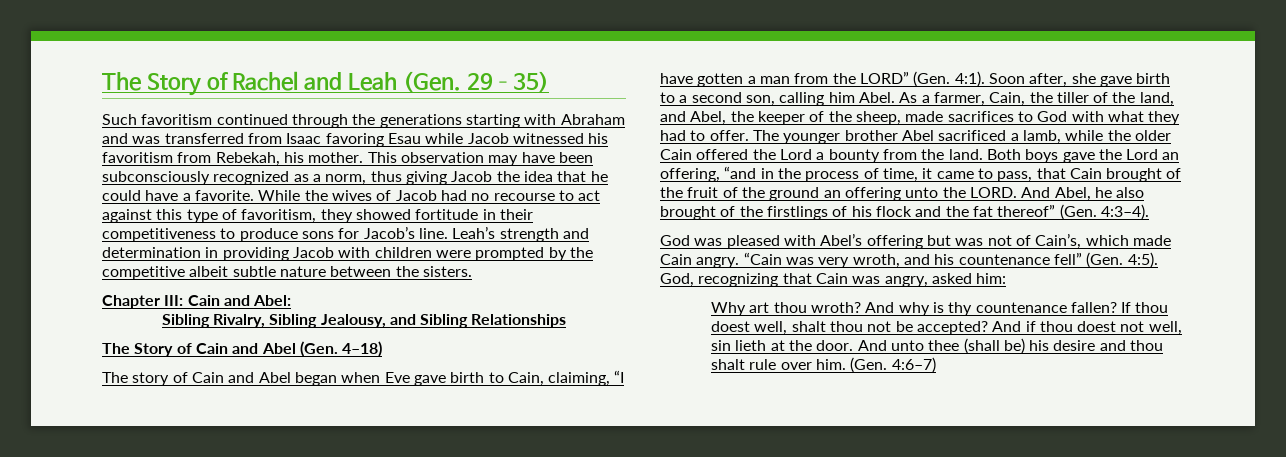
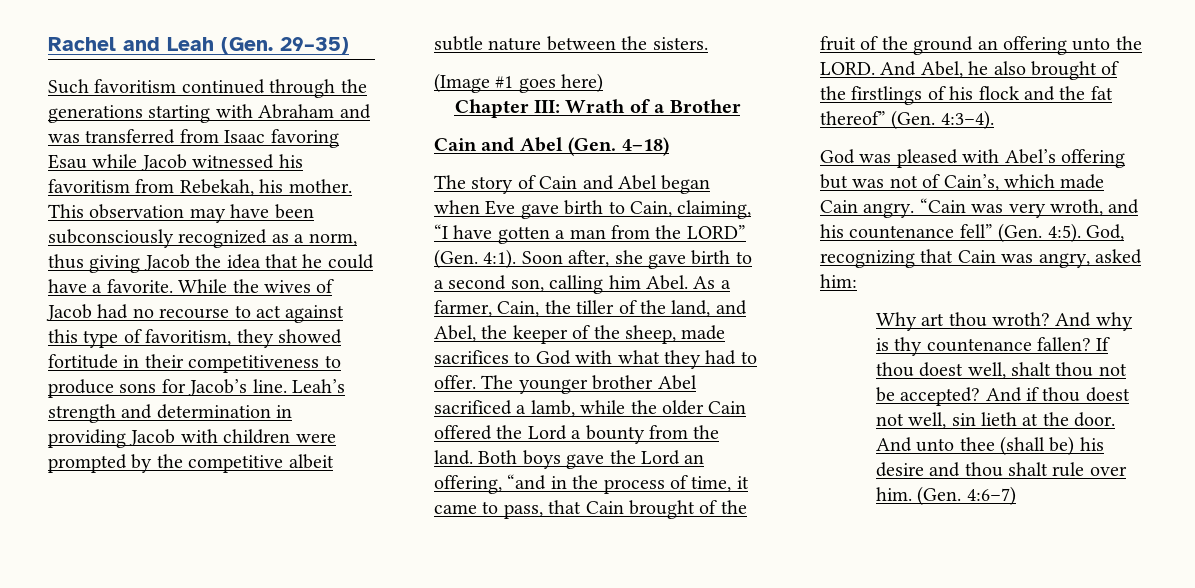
[102,72,229,96] The Story of -> (48, 44) none
[102,295,292,309] [161,314,567,328] [102,343,192,357] Chapter III: Cain and Abel: // Sibling Rivalry, Sibling Jealousy, and Sibling Relationships // The Story of -> [434,73,604,93] [454,99,741,118] (Image #1 goes here) // Chapter III: Wrath of a Brother //

